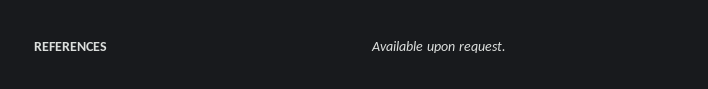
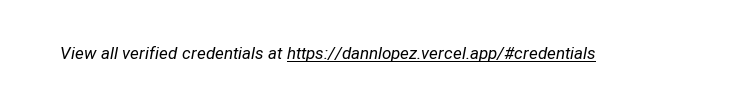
[34,42,107,51] [371,41,506,53] REFERENCES // Available upon request. -> [60,45,596,62] View all verified credentials at https://dannlopez.vercel.app/#credentials

